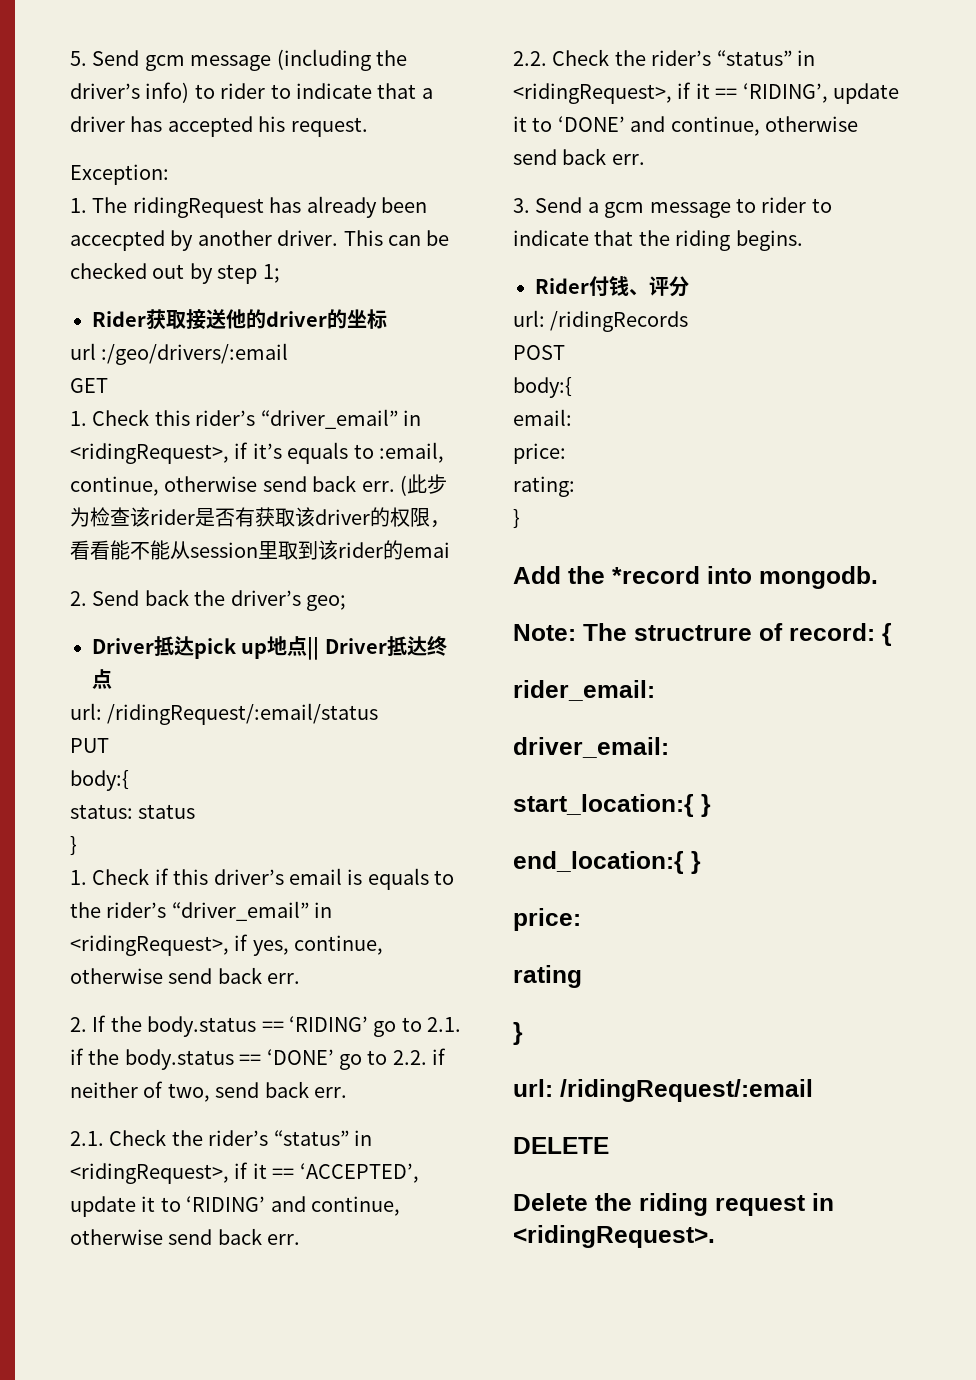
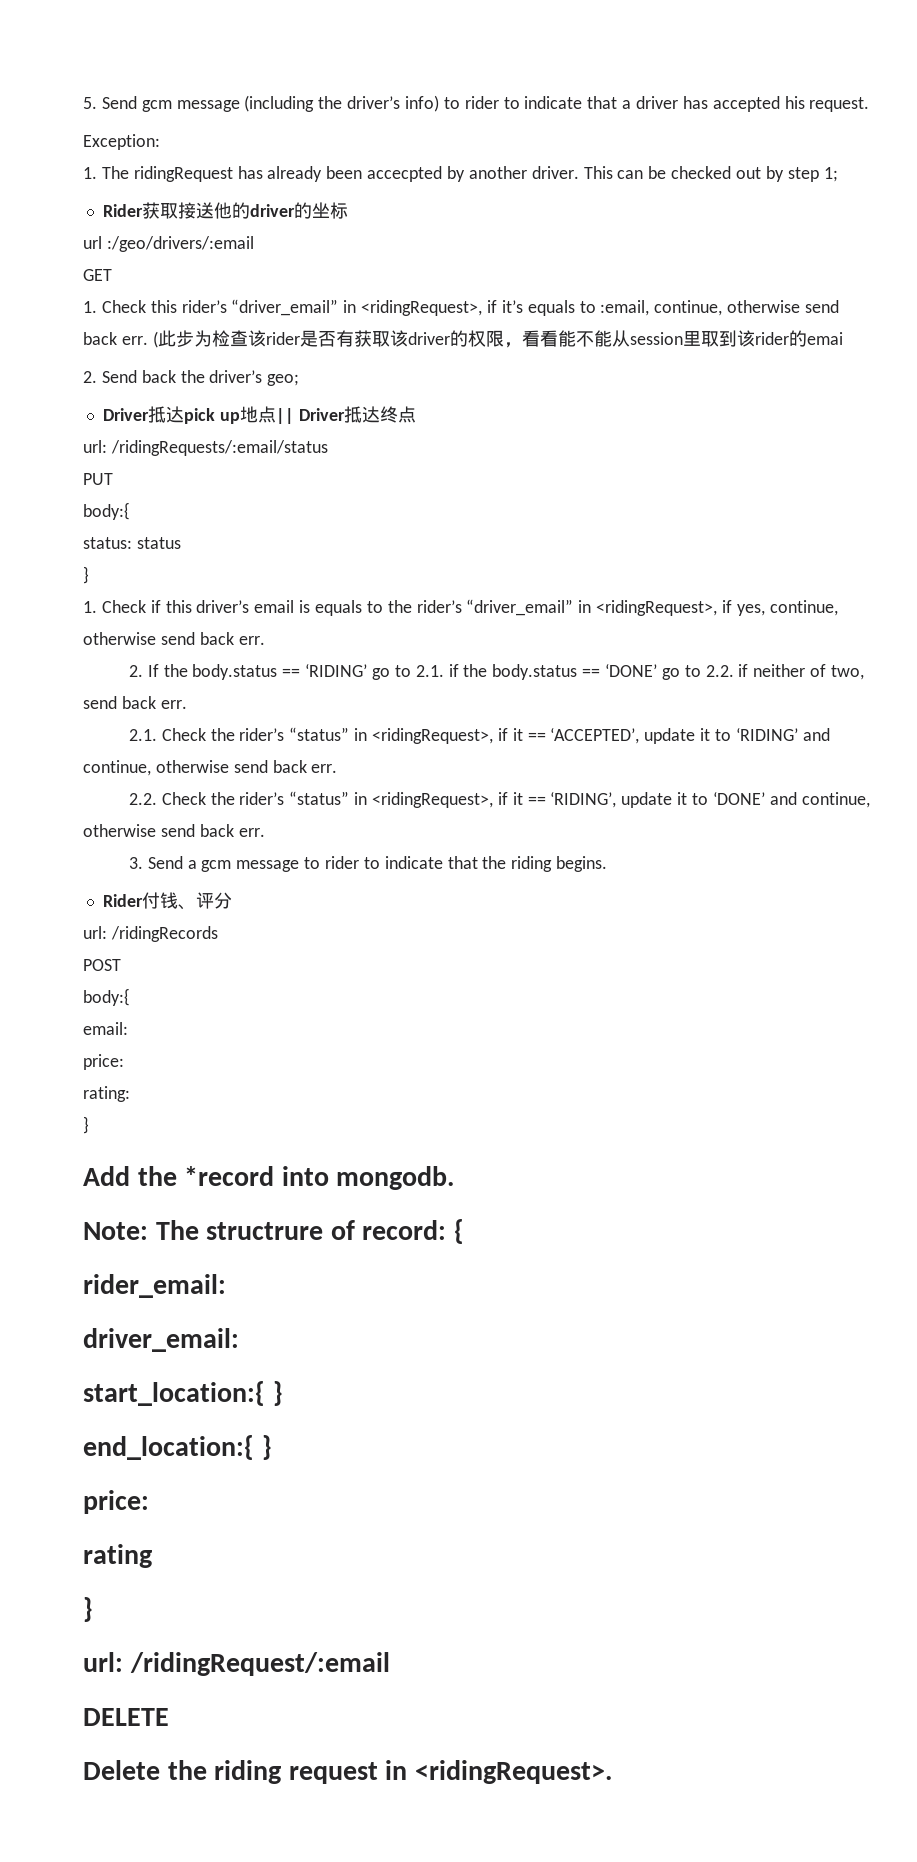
[107,703,379,725] /ridingRequest/:email/status -> [110,440,328,456] /ridingRequests/:email/status

